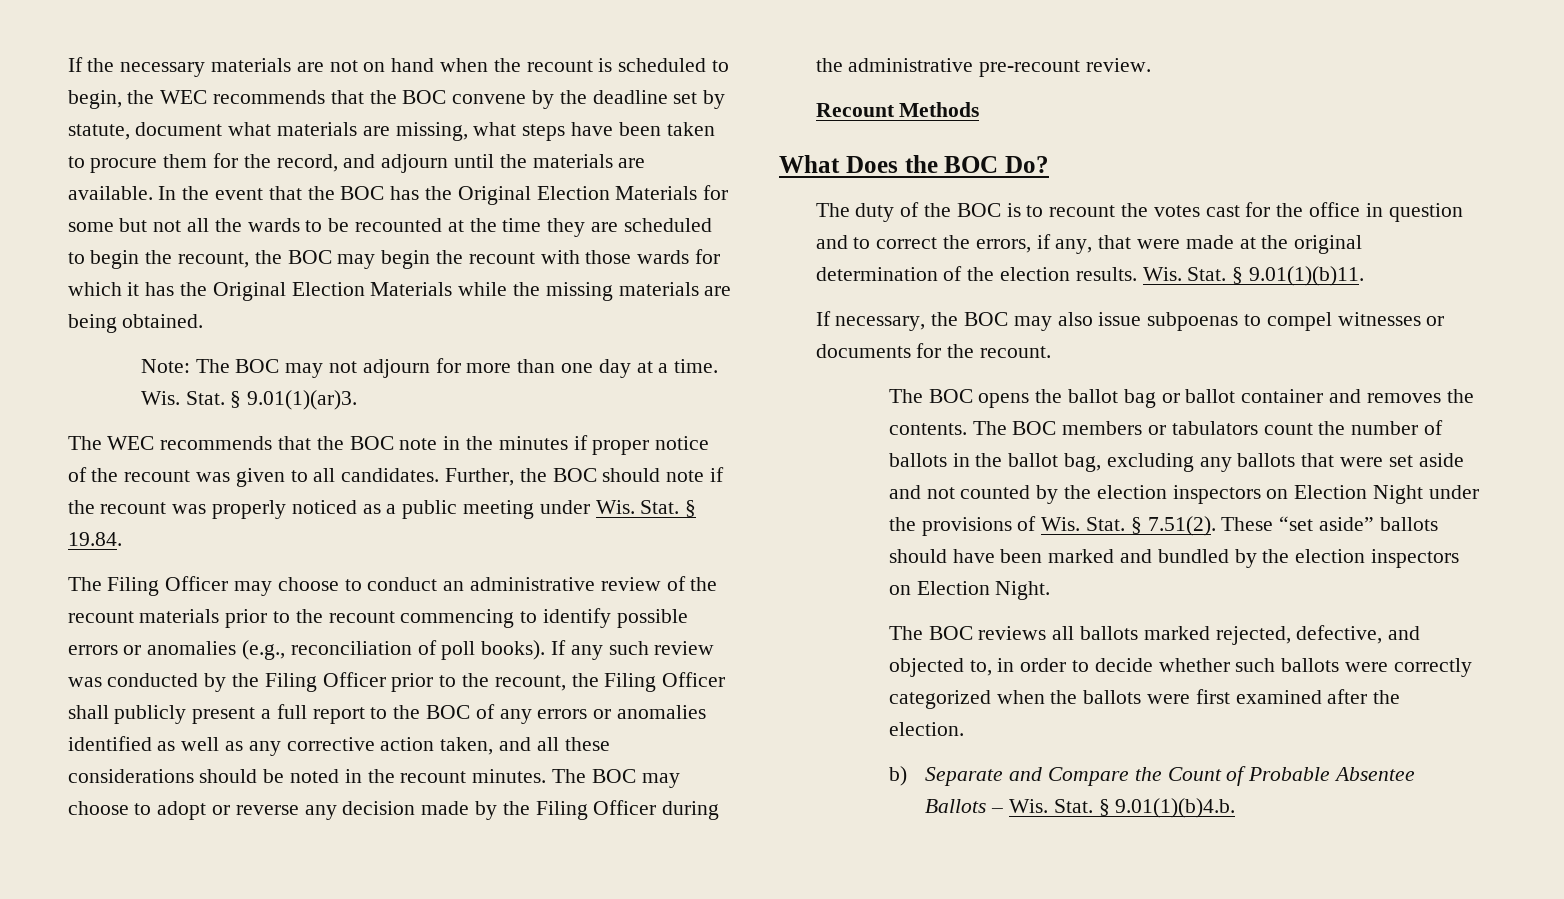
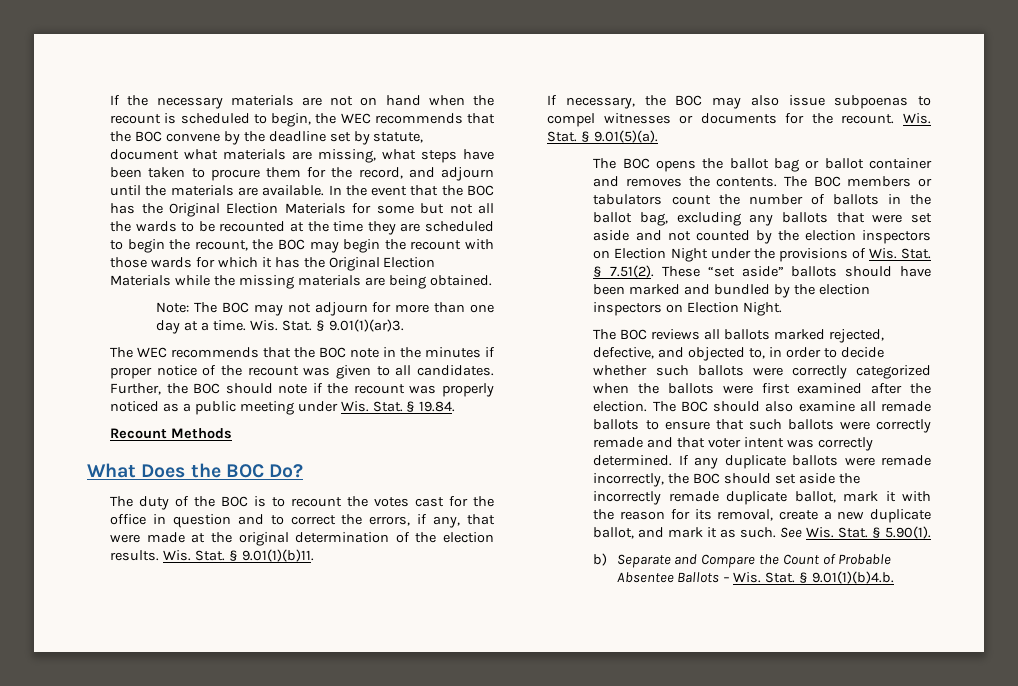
[67,576,718,596] [67,608,688,628] [67,640,715,660] [67,672,726,692] [67,704,707,724] [67,736,610,756] [67,769,680,788] [67,800,720,820] [815,58,1152,77] // The Filing Officer may choose to conduct an administrative review of the recount materials prior to the recount commencing to identify possible errors or anomalies (e.g., reconciliation of poll books). If any such review was conducted by the Filing Officer prior to the recount, the Filing Officer shall publicly present a full report to the BOC of any errors or anomalies identified as well as any corrective action taken, and all these considerations should be noted in the recount minutes. The BOC may choose to adopt or reverse any decision made by the Filing Officer during the administrative pre-recount review. -> (456, 406) none
(1052, 352) none -> [903,113,931,124] [547,130,658,143] Wis. Stat. § 9.01(5)(a).
(964, 729) none -> [652,401,931,412] [593,419,931,433] [593,437,873,451] [593,455,931,469] [593,473,860,487] [593,491,931,505] [593,509,932,523] [593,526,931,539] The BOC should also examine all remade ballots to ensure that such ballots were correctly remade and that voter intent was correctly determined. If any duplicate ballots were remade incorrectly, the BOC should set aside the incorrectly remade duplicate ballot, mark it with the reason for its removal, create a new duplicate ballot, and mark it as such. See Wis. Stat. § 5.90(1).

